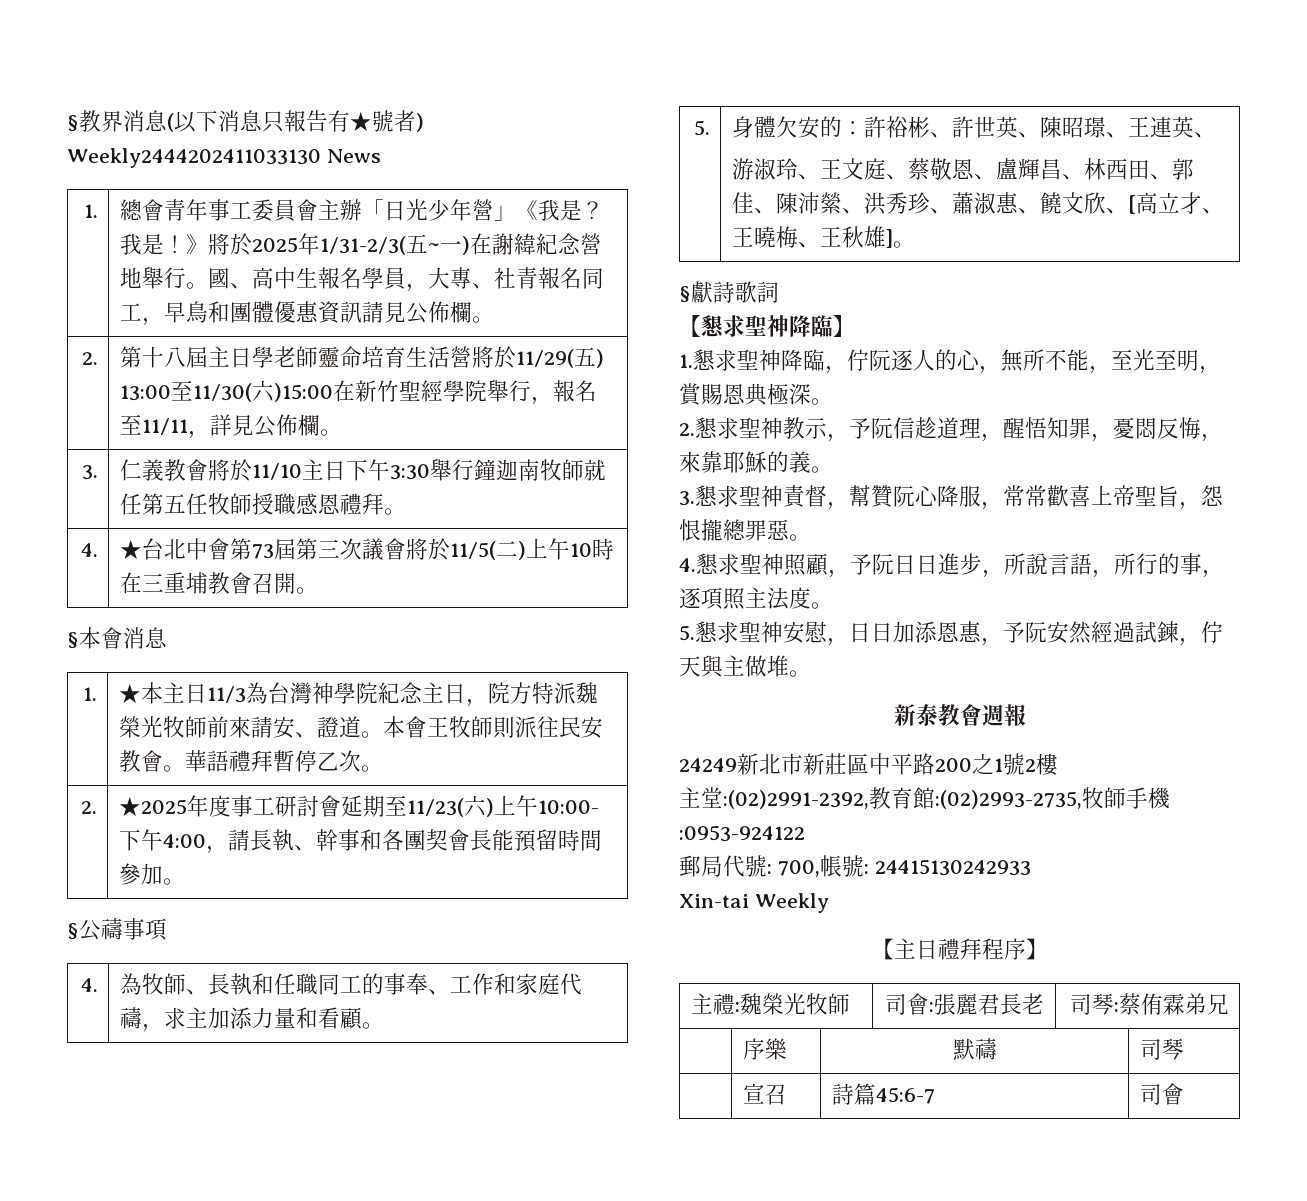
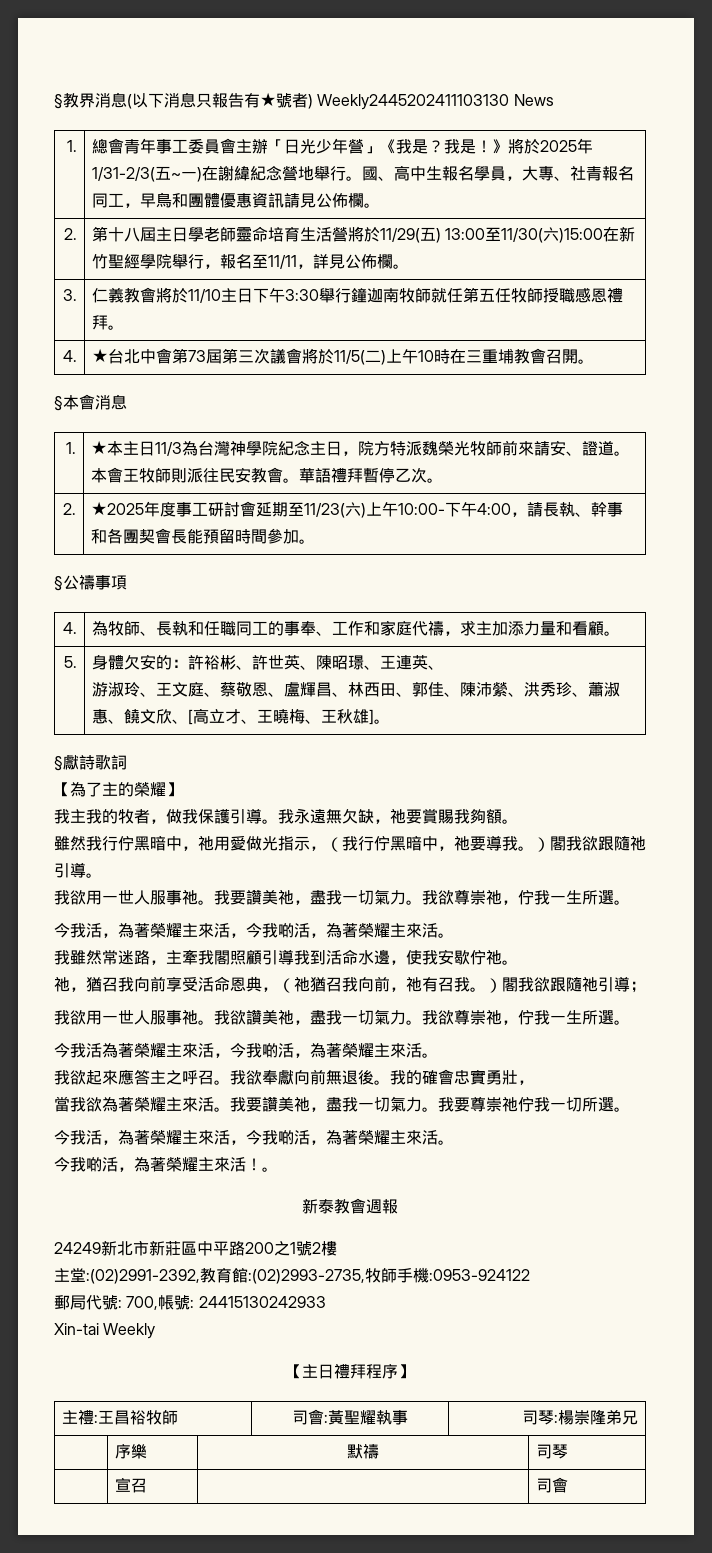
[67,148,321,168] Weekly2444202411033130 -> [317,94,510,110] Weekly2445202411103130
[701,315,855,337] [679,349,1221,374] [679,383,833,406] [679,417,1223,442] [679,451,833,473] [679,485,1224,510] [679,519,811,541] [679,553,1224,578] [679,587,833,610] [679,621,1223,646] [679,655,789,678] 懇求聖神降臨】 // 1.懇求聖神降臨，佇阮逐人的心，無所不能，至光至明，賞賜恩典極深。 // 2.懇求聖神教示，予阮信趁道理，醒悟知罪，憂悶反悔，來靠耶穌的義。 // 3.懇求聖神責督，幫贊阮心降服，常常歡喜上帝聖旨，怨恨攏總罪惡。 // 4.懇求聖神照顧，予阮日日進步，所說言語，所行的事，逐項照主法度。 // 5.懇求聖神安慰，日日加添恩惠，予阮安然經過試鍊，佇天與主做堆 -> [70,782,182,797] [54,808,518,824] [54,835,646,852] [54,862,102,878] [54,889,630,905] [54,923,454,938] [54,949,518,965] [54,976,646,993] [54,1009,630,1025] [54,1043,438,1058] [54,1069,534,1085] [54,1096,630,1112] [54,1130,454,1145] [54,1157,262,1172] 為了主的榮耀】 // 我主我的牧者，做我保護引導。我永遠無欠缺，祂要賞賜我夠額。 // 雖然我行佇黑暗中，祂用愛做光指示，（我行佇黑暗中，祂要導我。）閣我欲跟隨祂引導。 // 我欲用一世人服事祂。我要讚美祂，盡我一切氣力。我欲尊崇祂，佇我一生所選。 // 今我活，為著榮耀主來活，今我啲活，為著榮耀主來活。 // 我雖然常迷路，主牽我閣照顧引導我到活命水邊，使我安歇佇祂。 // 祂，猶召我向前享受活命恩典，（祂猶召我向前，祂有召我。）閣我欲跟隨祂引導； // 我欲用一世人服事祂。我欲讚美祂，盡我一切氣力。我欲尊崇祂，佇我一生所選。 // 今我活為著榮耀主來活，今我啲活，為著榮耀主來活。 // 我欲起來應答主之呼召。我欲奉獻向前無退後。我的確會忠實勇壯， // 當我欲為著榮耀主來活。我要讚美祂，盡我一切氣力。我要尊崇祂佇我一切所選。 // 今我活，為著榮耀主來活，今我啲活，為著榮耀主來活。 // 今我啲活，為著榮耀主來活！
[739,993,806,1015] 魏榮光 -> [97,1410,146,1425] 王昌裕
[933,993,1044,1015] 張麗君長老 -> [328,1410,408,1425] 黃聖耀執事
[1118,993,1185,1015] 蔡侑霖 -> [558,1410,607,1425] 楊崇隆
[831,1083,935,1105] 詩篇45:6-7 -> (147, 1485) none

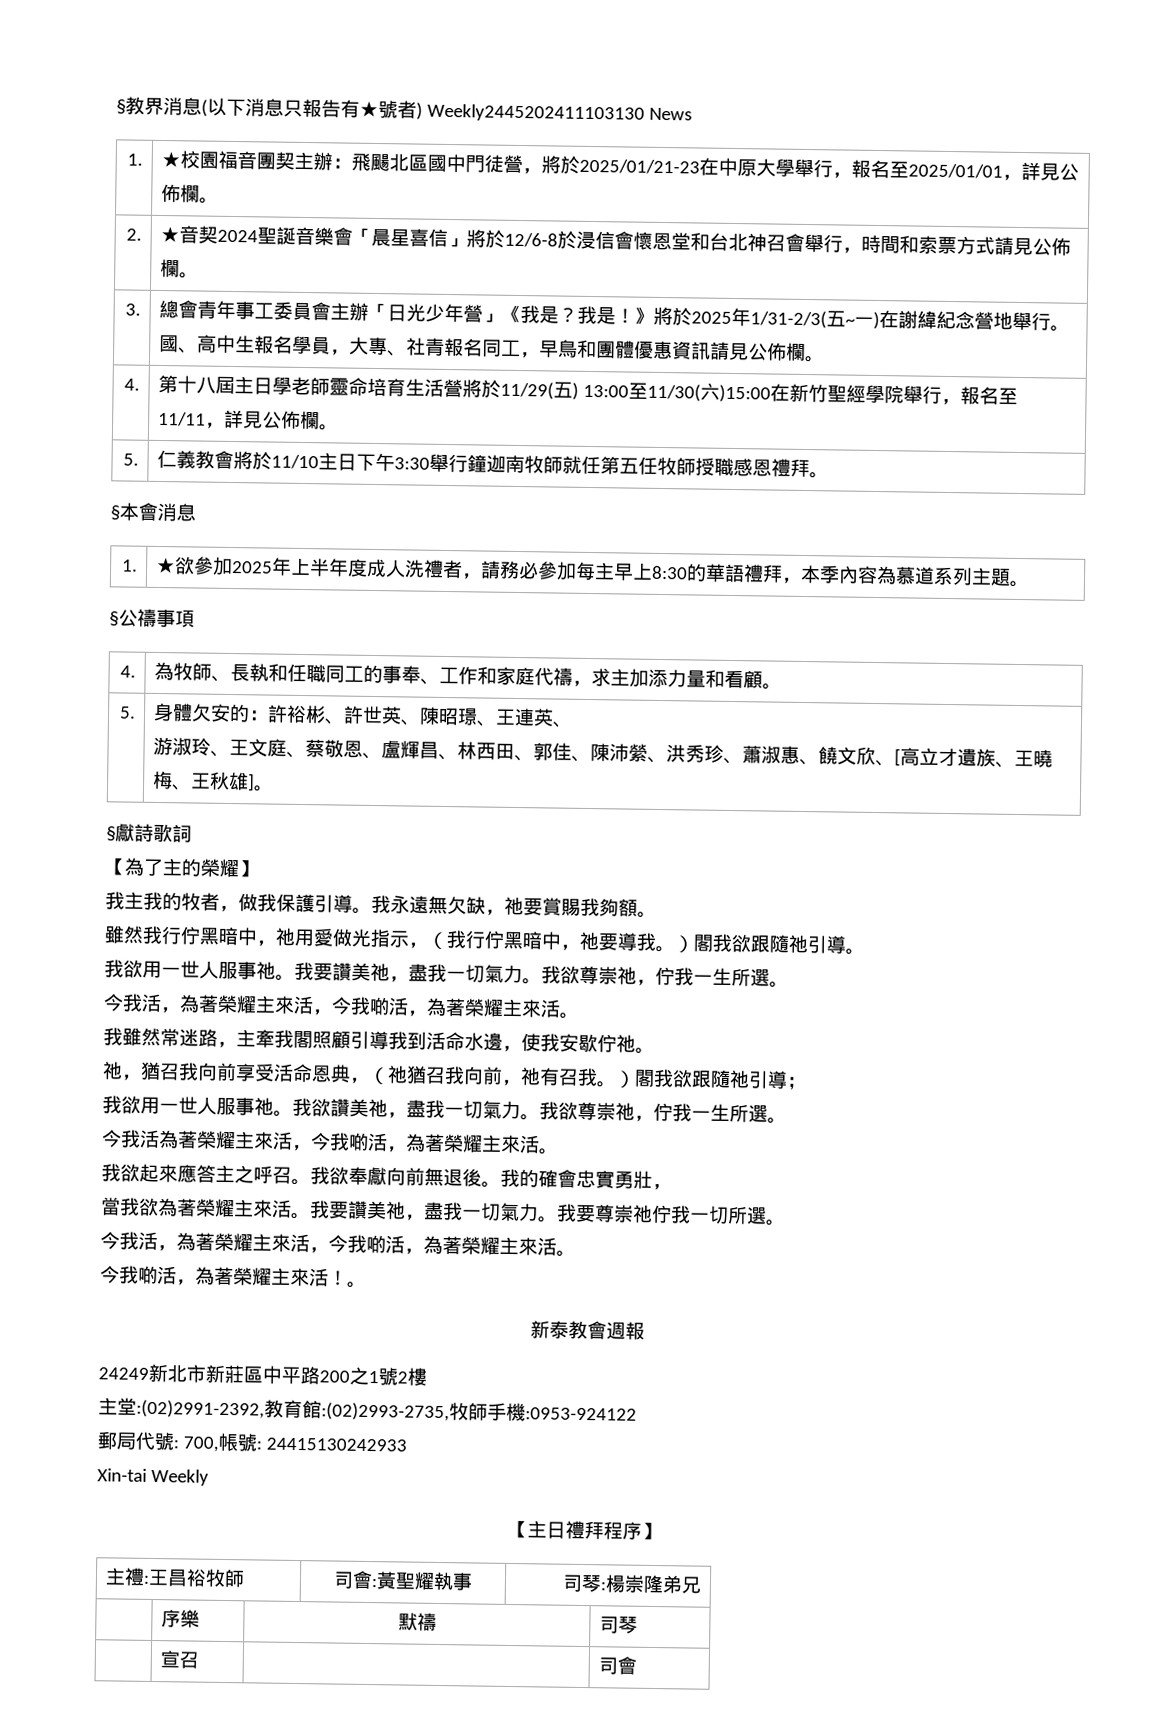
(78, 146) none -> [161,150,1080,182] [161,183,220,204] [125,228,142,241] [160,225,1072,256] [160,258,200,279] [124,303,141,316] | ★校園福音團契主辦：飛颺北區國中門徒營，將於2025/01/21-23在中原大學舉行，報名至2025/01/01，詳見公佈欄。 // 2. | ★音契2024聖誕音樂會「晨星喜信」將於12/6-8於浸信會懷恩堂和台北神召會舉行，時間和索票方式請見公佈欄。 // 3.
[64,228,78,240] 2. -> [123,378,140,391] 4.
[63,289,78,301] 3. -> [122,453,139,466] 5.
[63,350,78,362] [91,348,594,365] // 4. | ★台北中會第73屆第三次議會將於11/5(二)上午10時在三重埔教會召開。 -> (830, 475) none
[106,440,630,456] [90,467,443,483] [63,503,77,515] [90,501,623,518] [90,528,299,544] 本主日11/3為台灣神學院紀念主日，院方特派魏榮光牧師前來請安、證道。本會王牧師則派往民安教會。華語禮拜暫停乙次。 // 2. | ★2025年度事工研討會延期至11/23(六)上午10:00-下午4:00，請長執、幹事和各團契會長能預留時間參加 -> [174,556,1012,586] 欲參加2025年上半年度成人洗禮者，請務必參加每主早上8:30的華語禮拜，本季內容為慕道系列主題
(241, 716) none -> [957,748,997,767] 遺族

